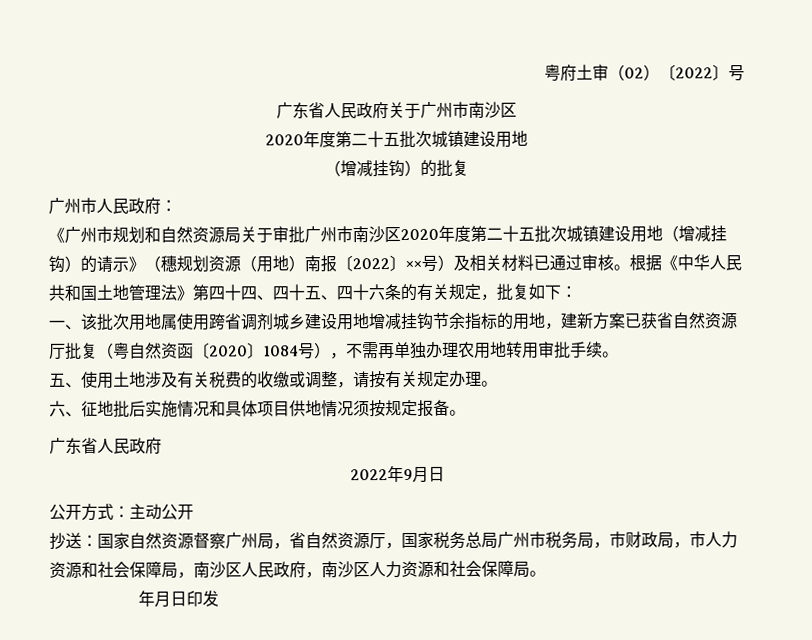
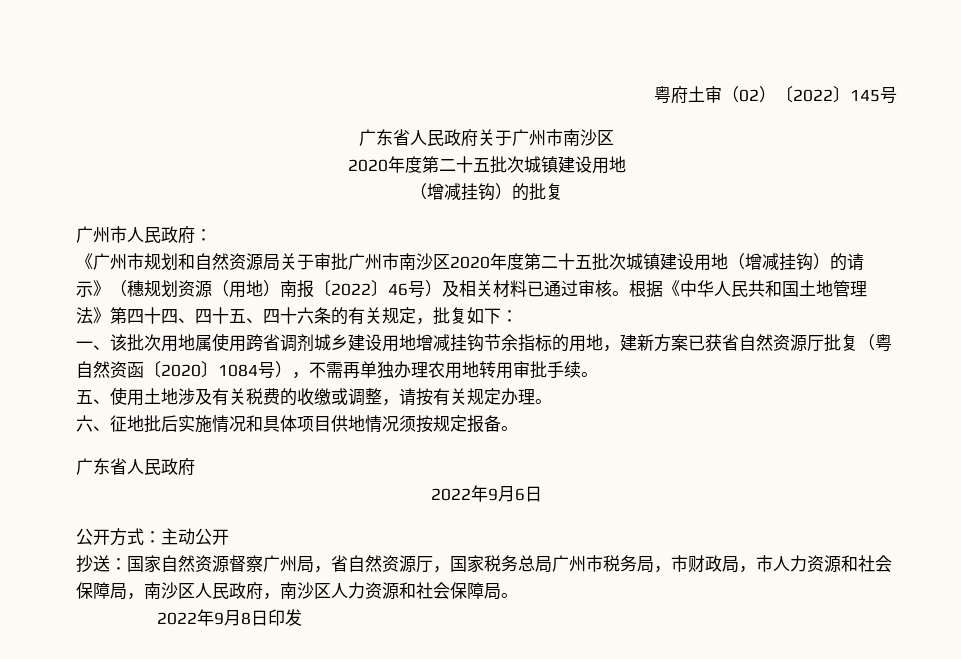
(729, 72) none -> [850,89,880,102] 145
[405,260,422,270] ×× -> [388,283,408,296] 46
(429, 474) none -> [515,488,525,501] 6
[138,590,172,608] 年月 -> [157,609,252,626] 2022年9月8

